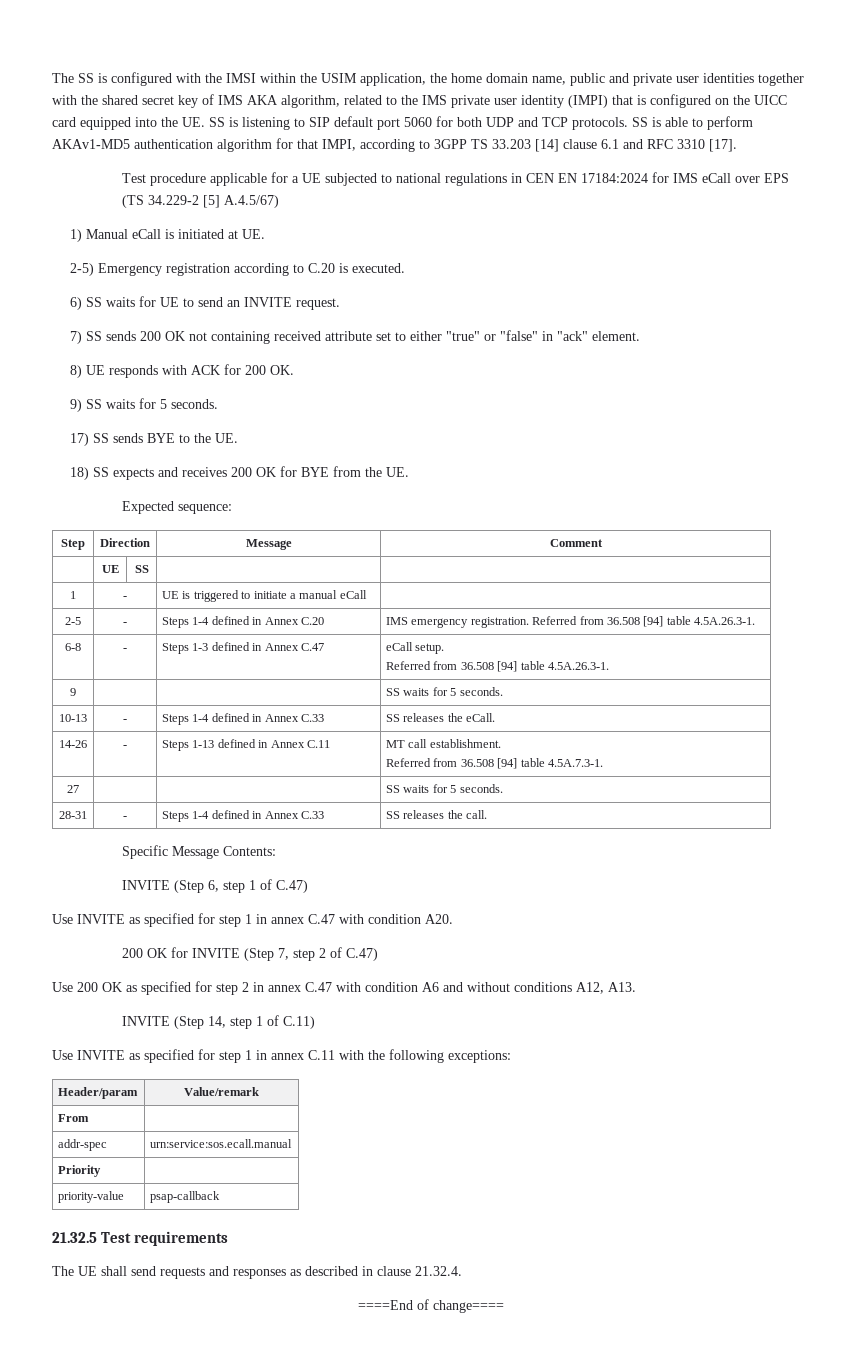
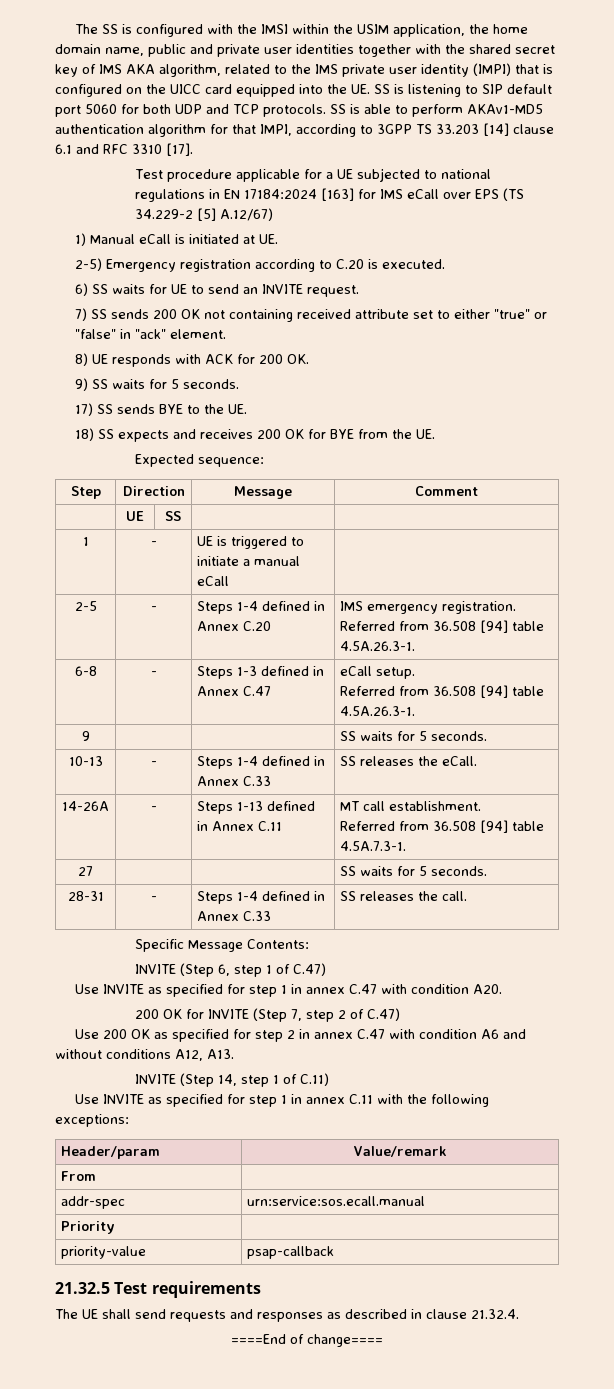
[526,173,555,183] CEN -> (221, 194) none
(649, 178) none -> [321,188,355,201] [163]
[224,195,280,208] A.4.5/67) -> [220,208,274,221] A.12/67)
[59,740,87,748] 14-26 -> [62,801,109,811] 14-26A

